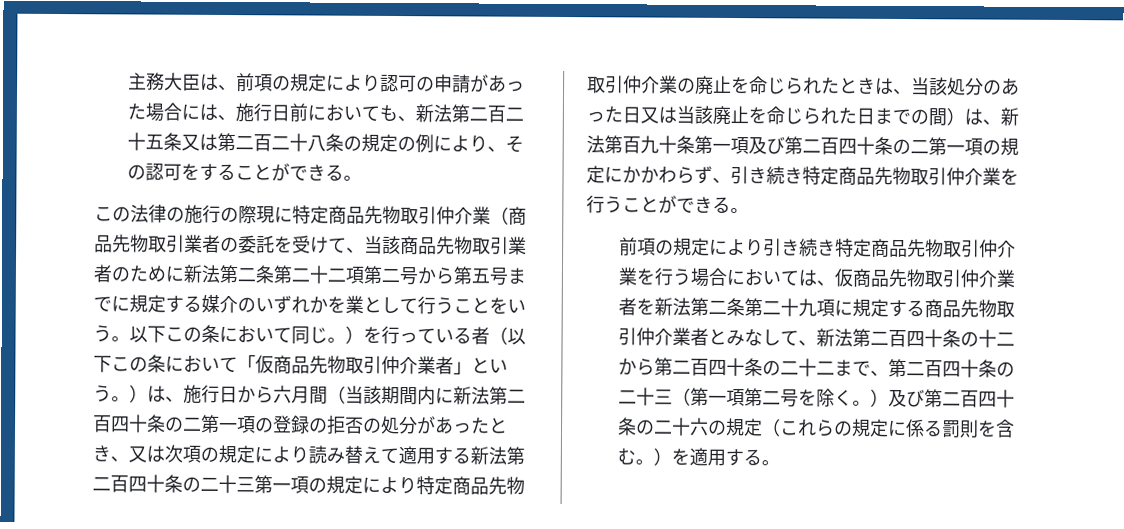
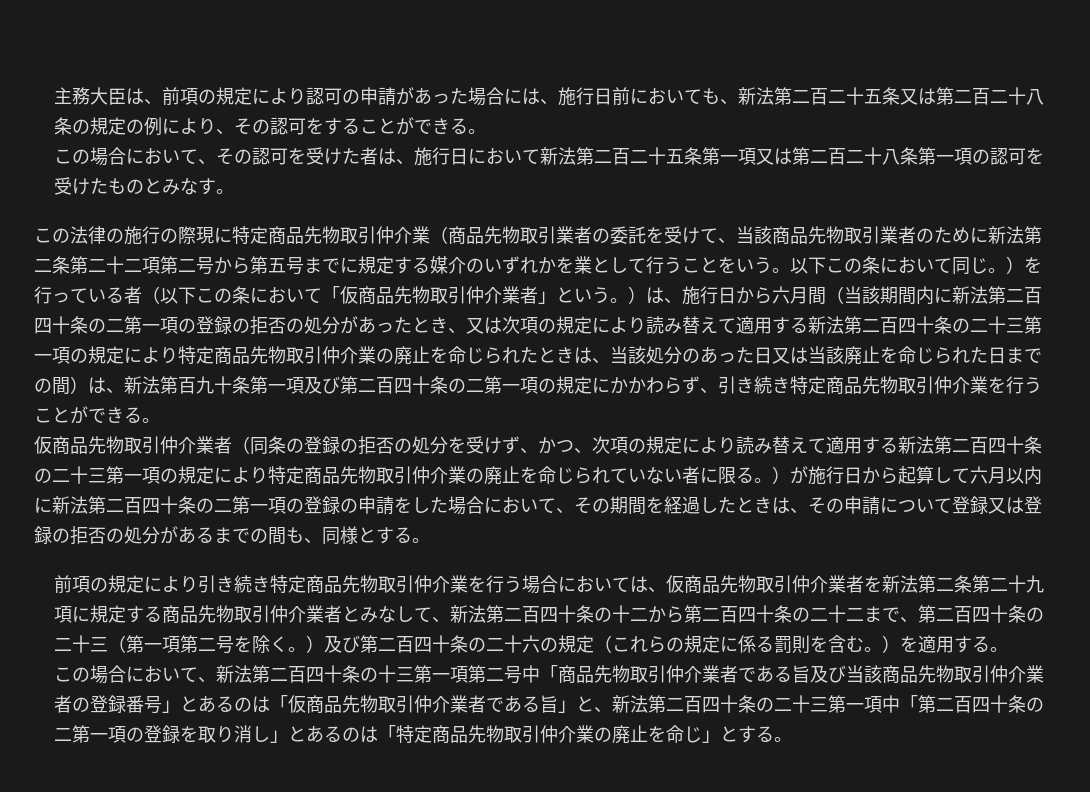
(362, 178) none -> [54,147,1045,166] [54,177,235,195] // この場合において、その認可を受けた者は、施行日において新法第二百二十五条第一項又は第二百二十八条第一項の認可を受けたものとみなす。
(749, 210) none -> [34,436,1042,455] [34,466,1042,485] [34,496,1042,515] [34,526,430,545] // 仮商品先物取引仲介業者（同条の登録の拒否の処分を受けず、かつ、次項の規定により読み替えて適用する新法第二百四十条の二十三第一項の規定により特定商品先物取引仲介業の廃止を命じられていない者に限る。）が施行日から起算して六月以内に新法第二百四十条の二第一項の登録の申請をした場合において、その期間を経過したときは、その申請について登録又は登録の拒否の処分があるまでの間も、同様とする。
(780, 463) none -> [54,665,1045,684] [54,695,1045,714] [54,725,793,744] // この場合において、新法第二百四十条の十三第一項第二号中「商品先物取引仲介業者である旨及び当該商品先物取引仲介業者の登録番号」とあるのは「仮商品先物取引仲介業者である旨」と、新法第二百四十条の二十三第一項中「第二百四十条の二第一項の登録を取り消し」とあるのは「特定商品先物取引仲介業の廃止を命じ」とする。

